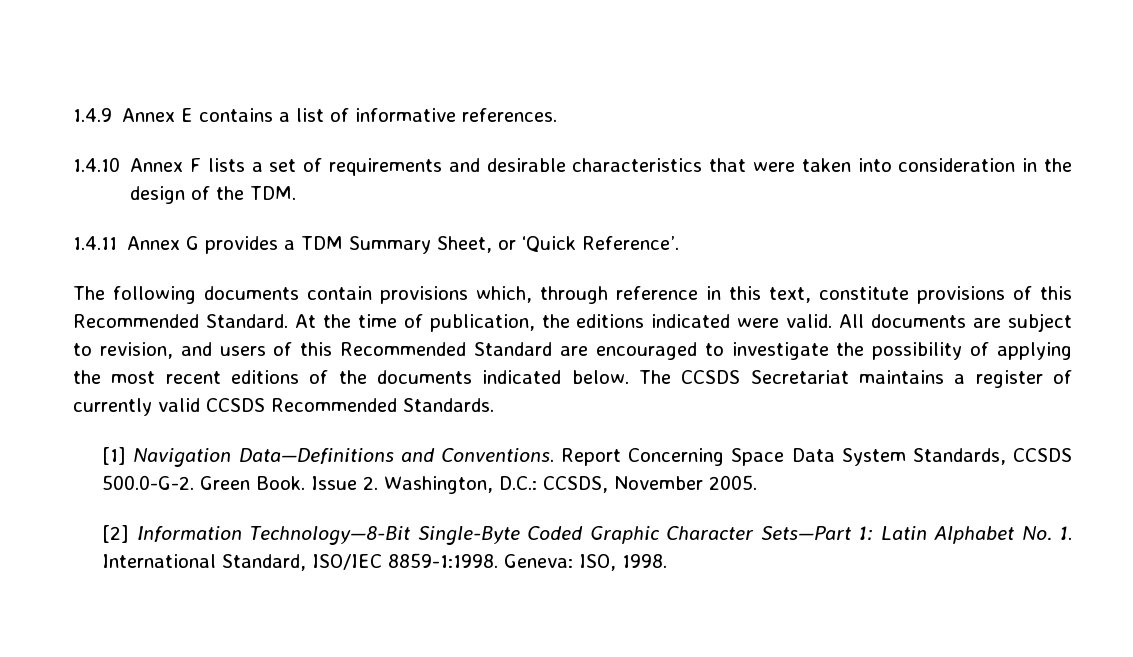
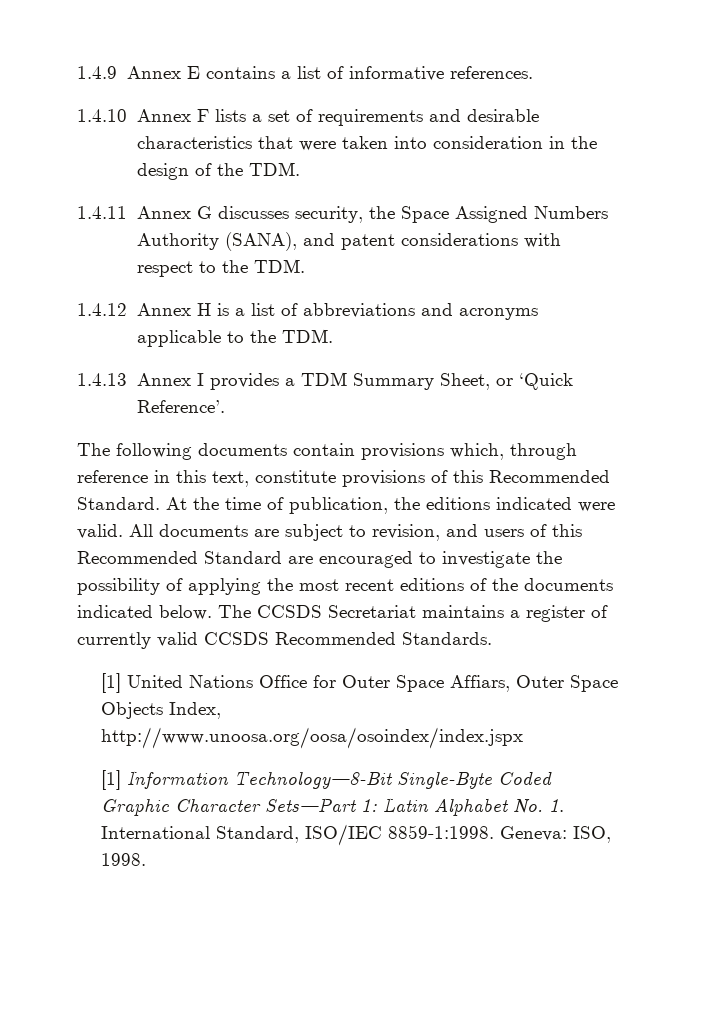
(200, 243) none -> [217,206,608,223] [136,232,561,251] [136,259,305,277] [77,303,538,320] [136,329,333,347] [77,373,204,386] discusses security, the Space Assigned Numbers Authority (SANA), and patent considerations with respect to the TDM. // 1.4.12 Annex H is a list of abbreviations and acronyms applicable to the TDM. // 1.4.13 Annex I
[133,448,1072,467] [102,475,758,494] [102,525,130,543] Navigation Data—Definitions and Conventions. Report Concerning Space Data System Standards, CCSDS 500.0-G-2. Green Book. Issue 2. Washington, D.C.: CCSDS, November 2005. // [2] -> [127,675,619,692] [101,702,222,719] [101,727,524,749] [101,770,122,790] United Nations Office for Outer Space Affiars, Outer Space Objects Index, http://www.unoosa.org/oosa/osoindex/index.jspx // [1]

